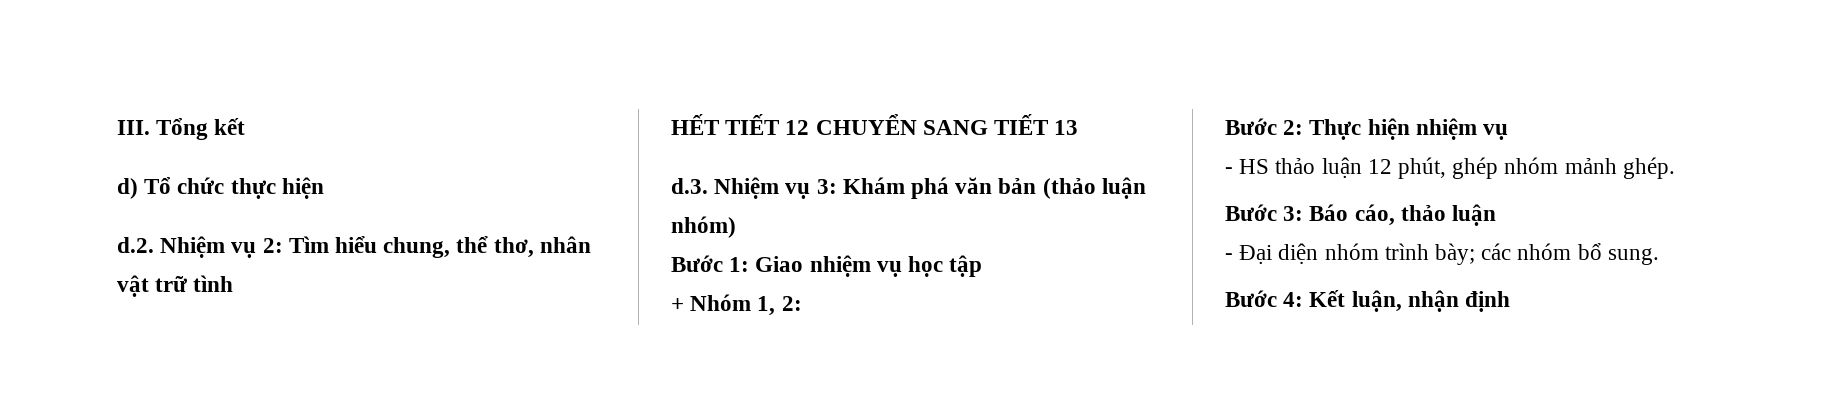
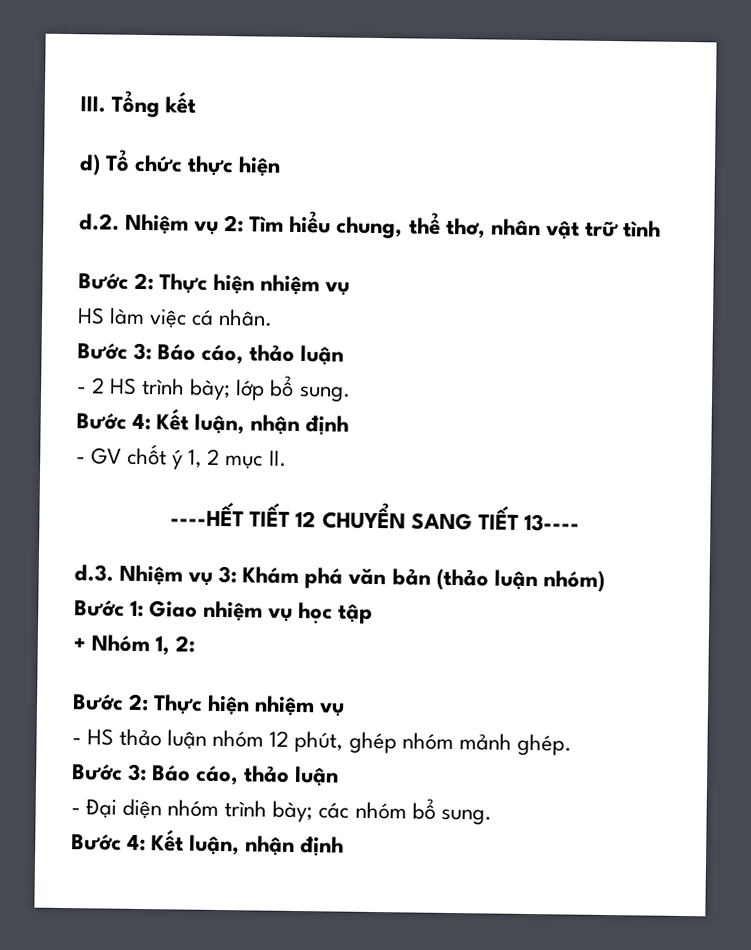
[671,114,719,135] HẾT -> [78,272,351,296] [77,307,274,328] [77,342,345,366] [77,375,351,402] [76,408,350,436] [76,443,287,470] [170,501,245,527] Bước 2: Thực hiện nhiệm vụ // HS làm việc cá nhân. // Bước 3: Báo cáo, thảo luận // - 2 HS trình bày; lớp bổ sung. // Bước 4: Kết luận, nhận định // - GV chốt ý 1, 2 mục II. // ----HẾT
[1054,120,1079,135] 13 -> [523,513,580,532] 13----
(1362, 167) none -> [212,729,265,748] nhóm

